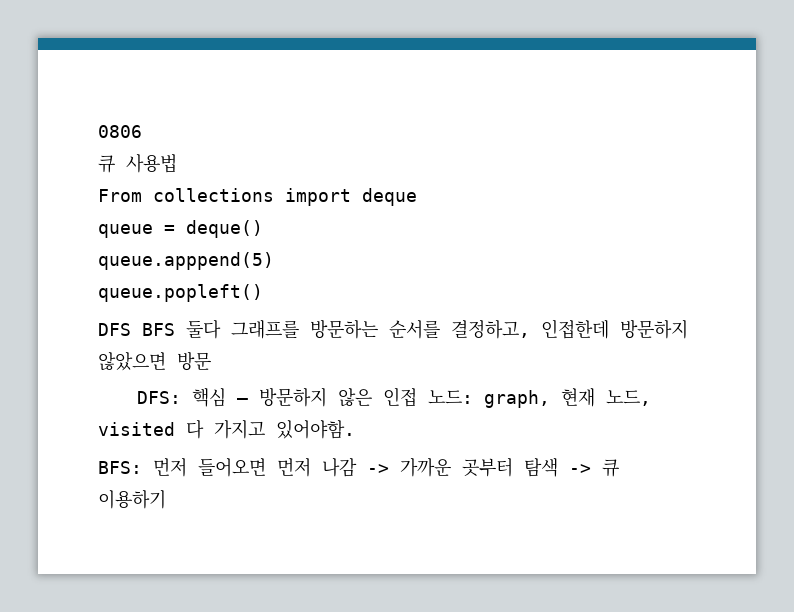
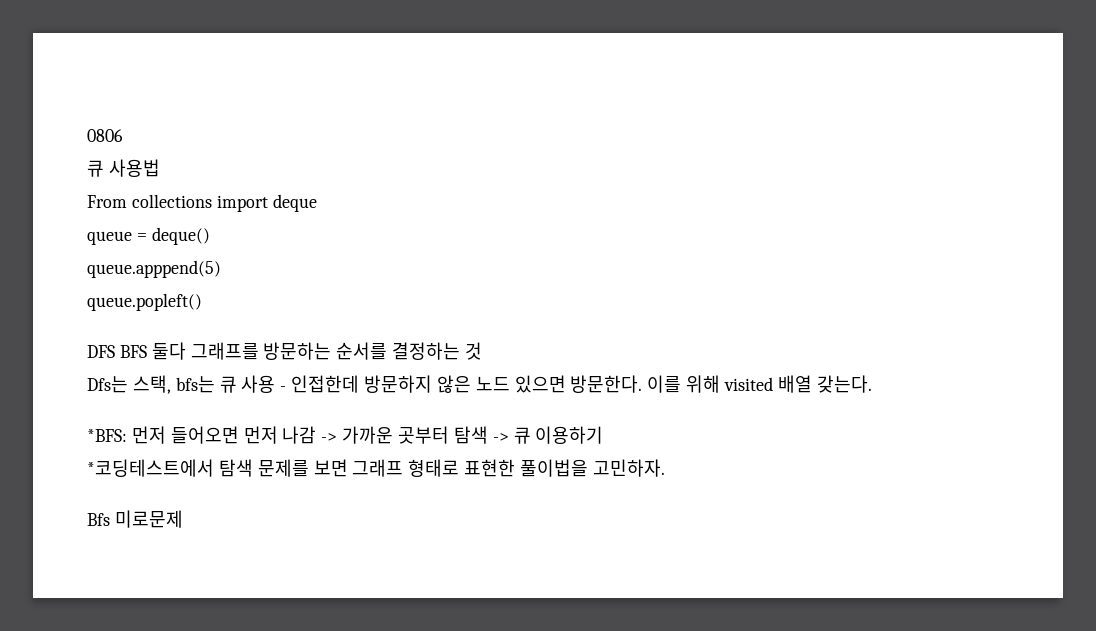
[451,319,688,339] [98,351,211,371] [136,387,651,408] [98,419,355,439] [98,461,142,474] 결정하고, 인접한데 방문하지 않았으면 방문 // DFS: 핵심 – 방문하지 않은 인접 노드: graph, 현재 노드, visited 다 가지고 있어야함. // BFS: -> [392,342,483,360] [87,375,872,394] [87,429,127,442] 결정하는 것 // Dfs는 스택, bfs는 큐 사용 - 인접한데 방문하지 않은 노드 있으면 방문한다. 이를 위해 visited 배열 갖는다. // *BFS:
(166, 499) none -> [87,459,665,477] [87,510,183,528] // *코딩테스트에서 탐색 문제를 보면 그래프 형태로 표현한 풀이법을 고민하자. // Bfs 미로문제

